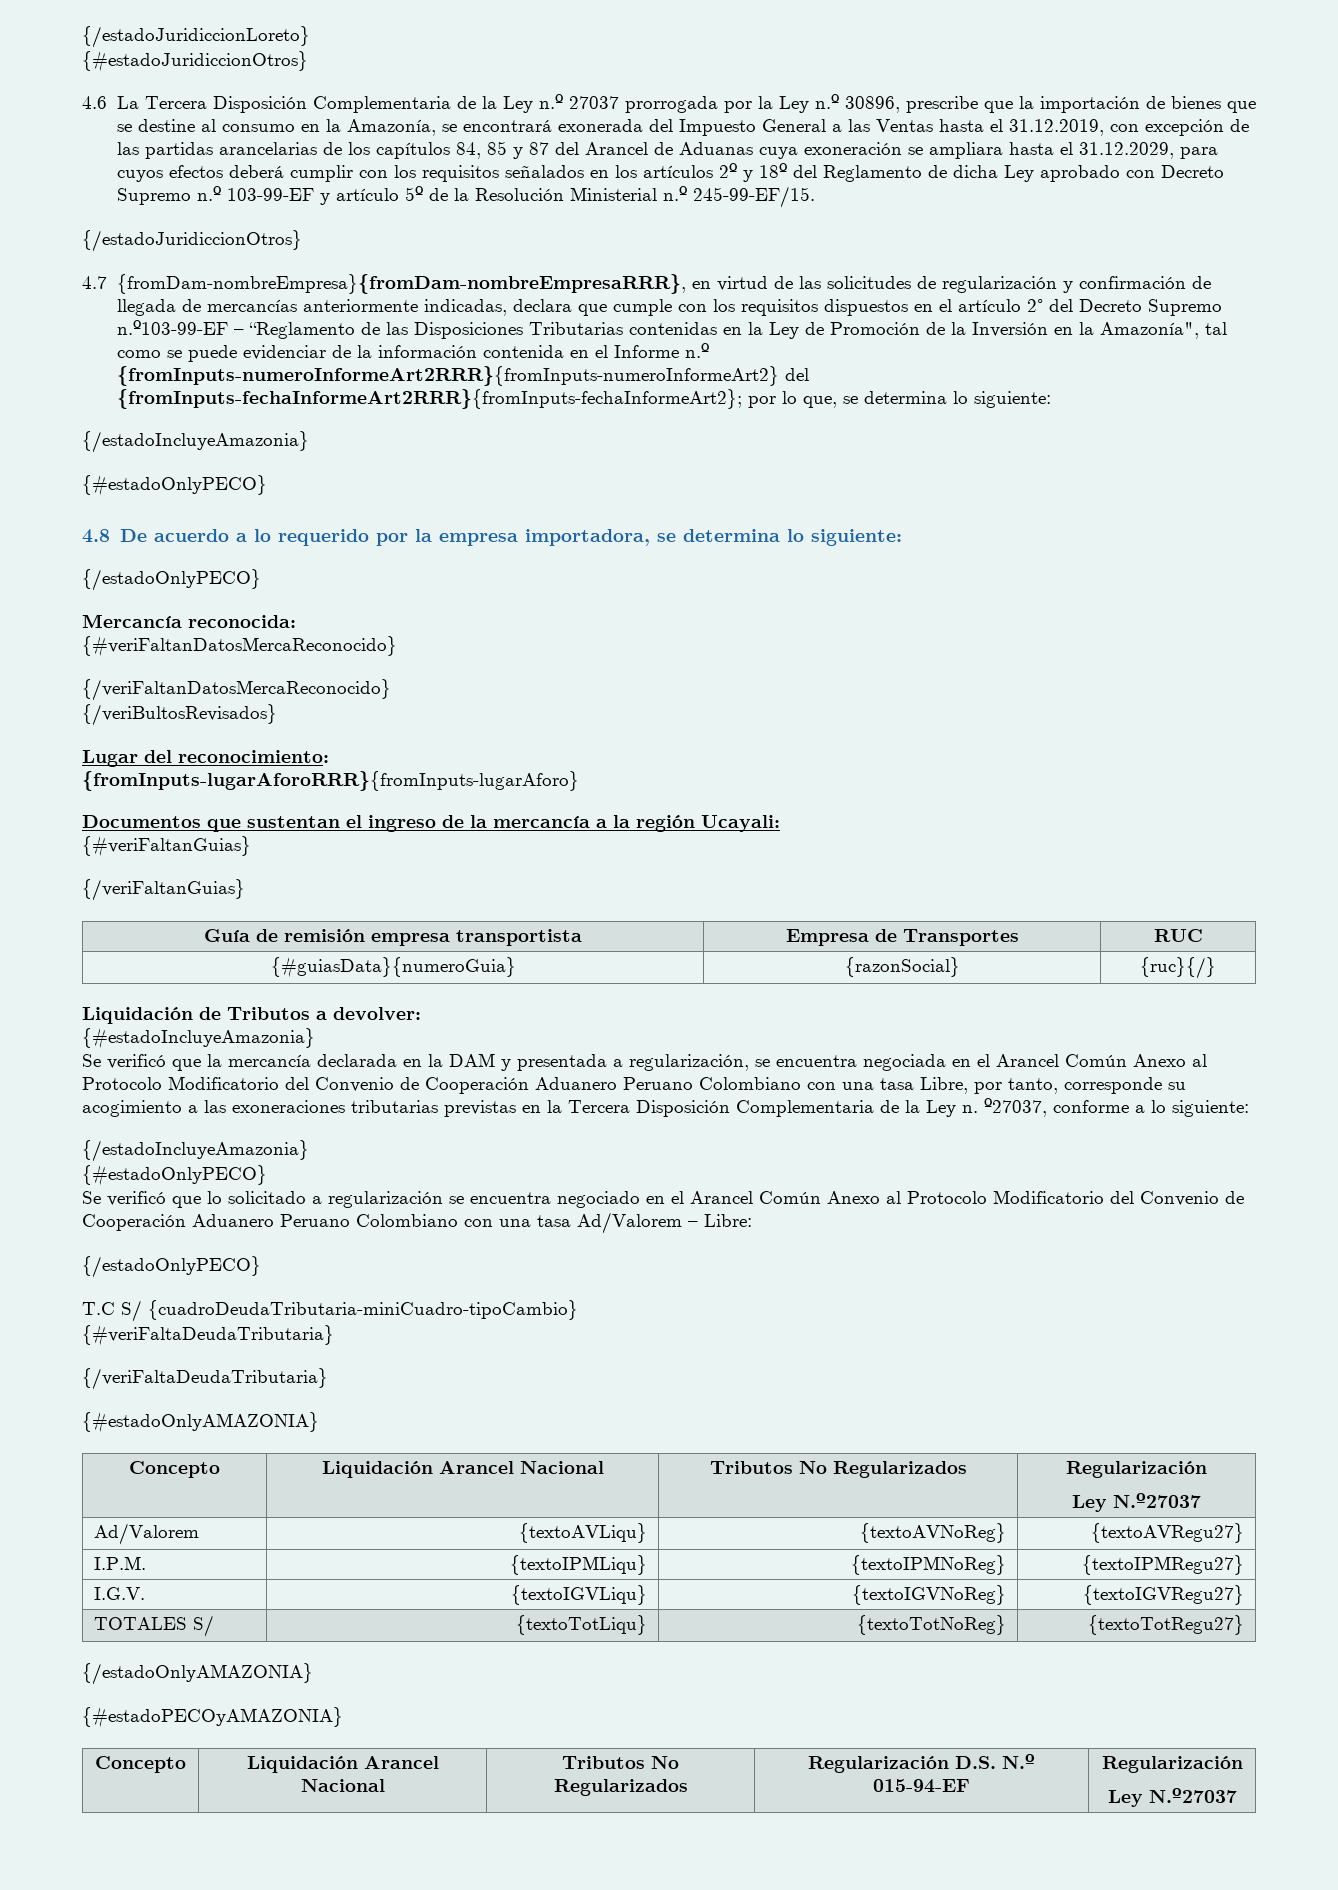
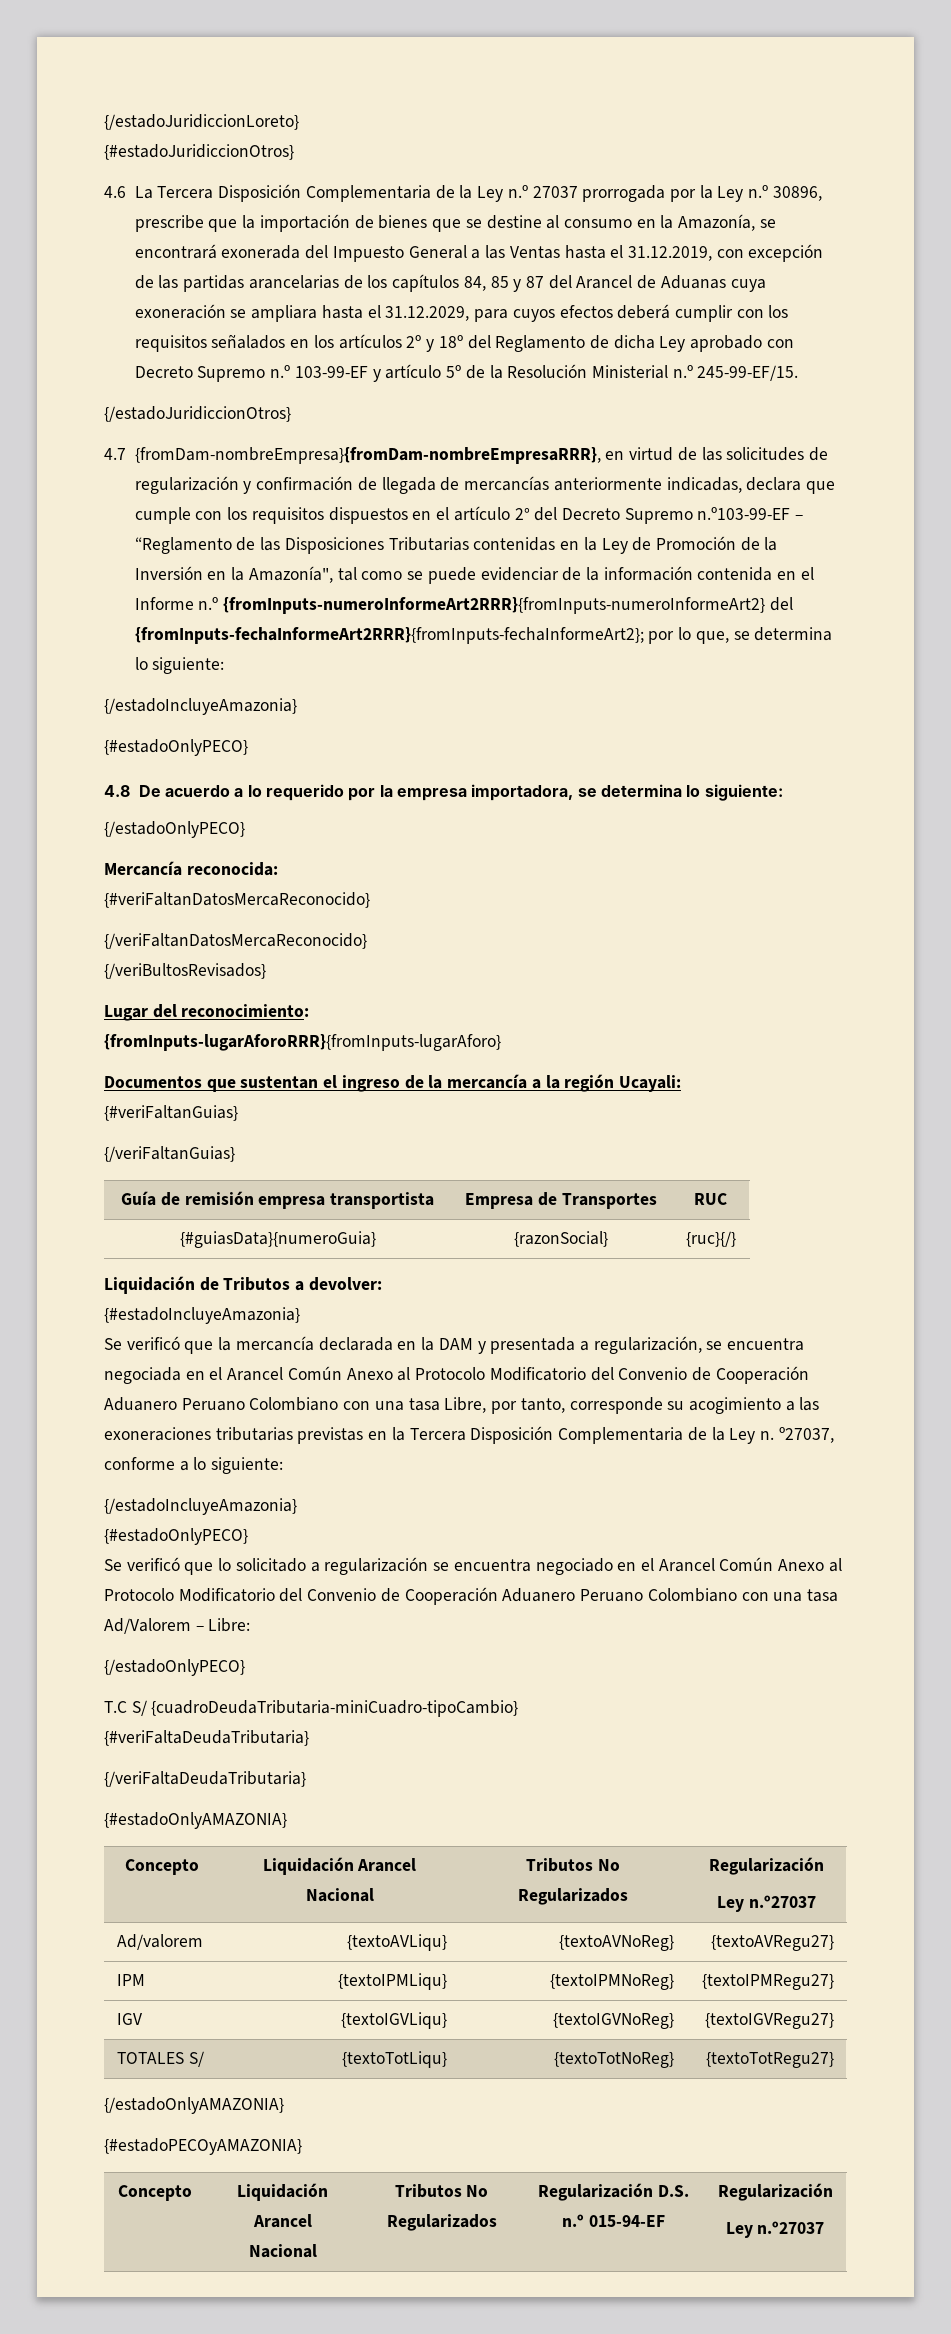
[1113,1493,1201,1508] [94,1523,200,1545] N.º27037 // Ad/Valorem -> [748,1895,816,1908] [117,1934,204,1950] n.º27037 // Ad/valorem
[94,1556,147,1570] I.P.M. -> [117,1974,146,1986] IPM
[94,1587,146,1600] I.G.V. -> [117,2013,143,2025] IGV
[1002,1754,1035,1769] N.º -> [562,2214,585,2227] n.º
[1148,1788,1237,1803] N.º27037 -> [757,2221,825,2234] n.º27037

